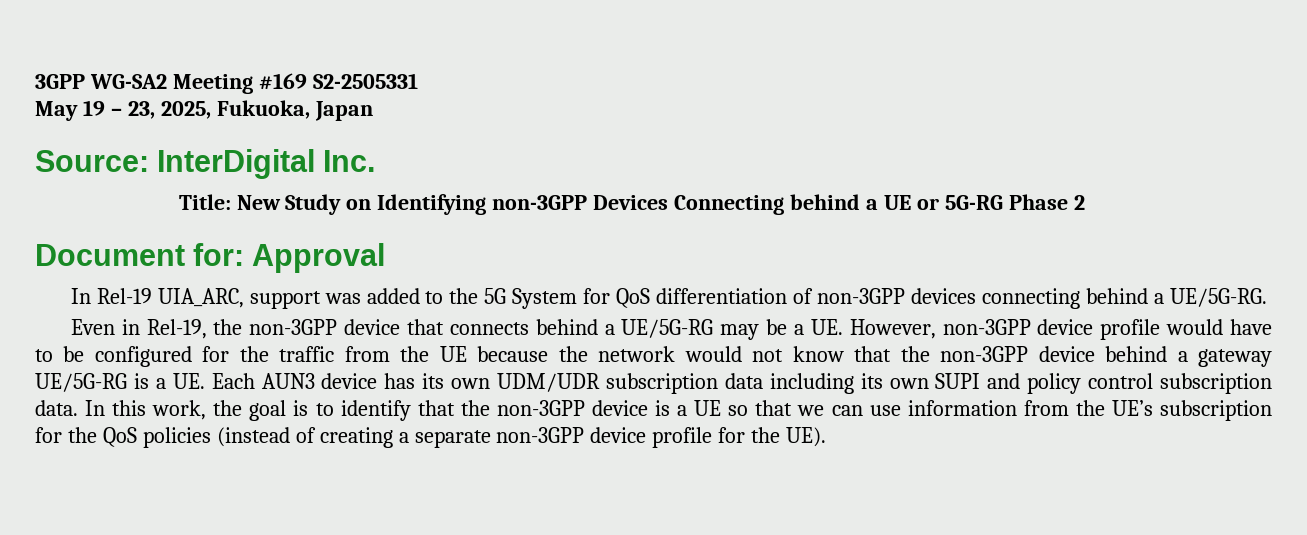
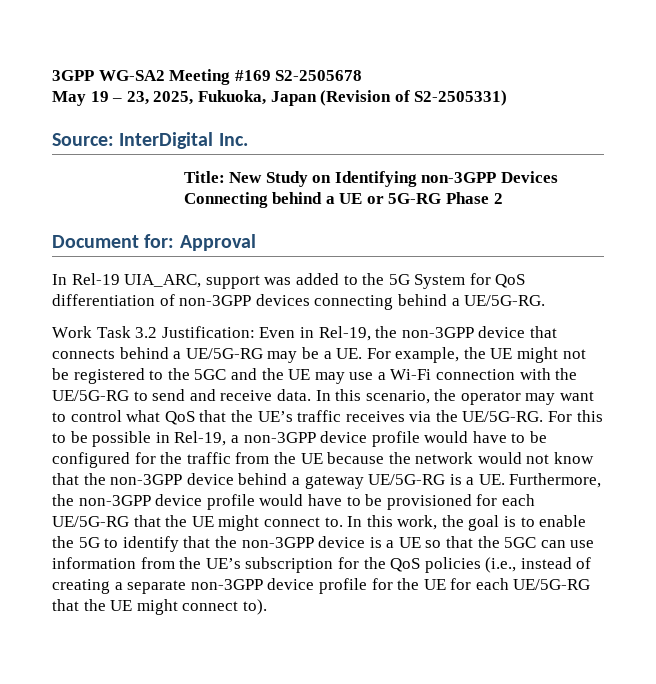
[312,73,418,89] S2-2505331 -> [275,70,363,81] S2-2505678
(373, 111) none -> [320,90,508,106] (Revision of S2-2505331)
(1267, 297) none -> [52,326,255,338] Work Task 3.2 Justification:
[849,319,936,339] However, -> [366,347,586,363] [52,368,578,384] [52,389,595,405] [52,410,603,425] [52,431,239,447] For example, the UE might not be registered to the 5GC and the UE may use a Wi-Fi connection with the UE/5G-RG to send and receive data. In this scenario, the operator may want to control what QoS that the UE’s traffic receives via the UE/5G-RG. For this to be possible in Rel-19, a
[211,373,1272,394] [35,400,78,416] Each AUN3 device has its own UDM/UDR subscription data including its own SUPI and policy control subscription data. -> [509,473,602,488] [52,494,535,510] [52,515,343,531] Furthermore, the non-3GPP device profile would have to be provisioned for each UE/5G-RG that the UE might connect to.
(334, 409) none -> [539,515,587,527] [52,536,119,548] enable the 5G to
[797,405,825,416] we -> [477,536,537,548] the 5GC
[216,427,290,447] (instead -> [485,557,572,573] (i.e., instead
[786,427,827,447] UE). -> [423,578,591,590] [52,599,267,615] UE for each UE/5G-RG that the UE might connect to).

